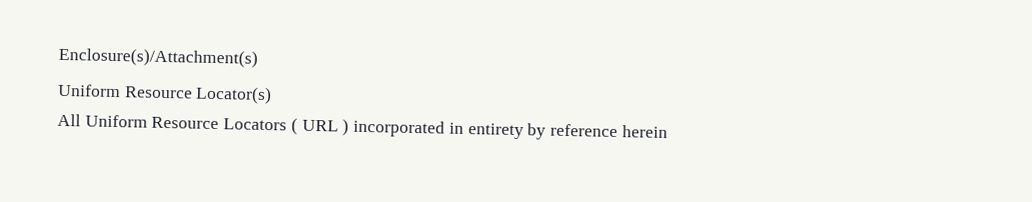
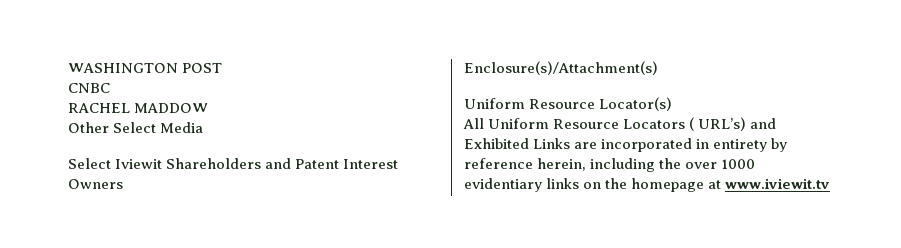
(58, 57) none -> [68,63,223,73] [68,83,110,93] [68,103,209,113] [68,122,204,133] [68,158,399,169] [68,179,123,189] WASHINGTON POST // CNBC // RACHEL MADDOW // Other Select Media // Select Iviewit Shareholders and Patent Interest Owners //
[301,118,350,136] URL ) -> [698,117,777,131] [464,138,598,149] URL’s) and Exhibited Links are
[621,125,668,139] herein -> [537,158,756,172] [464,178,831,192] herein, including the over 1000 evidentiary links on the homepage at www.iviewit.tv

